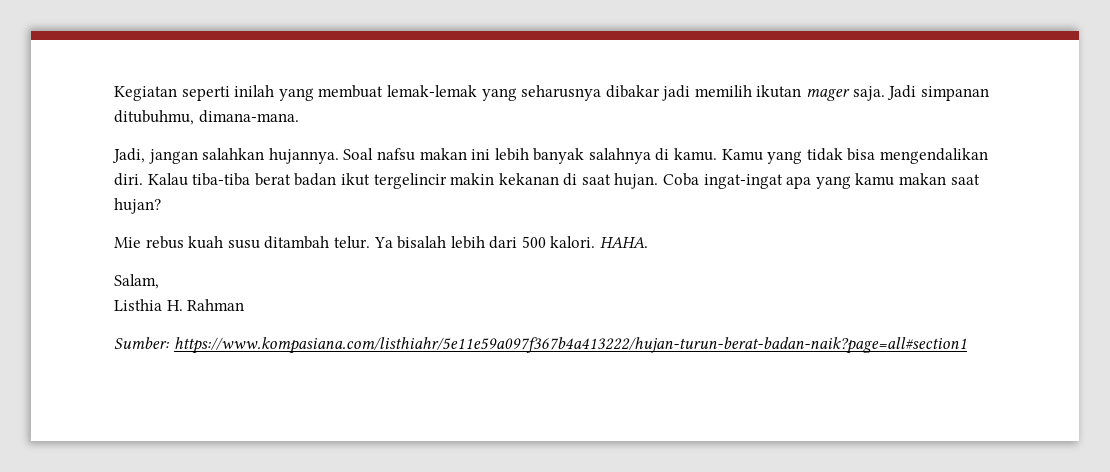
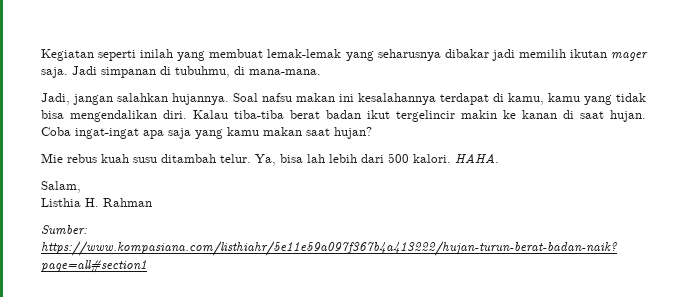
[114,110,299,125] ditubuhmu, dimana-mana. -> [160,66,321,78] di tubuhmu, di mana-mana.
[494,148,763,164] lebih banyak salahnya di kamu. Kamu -> [358,93,580,105] kesalahannya terdapat di kamu, kamu
[498,173,559,185] kekanan -> [503,110,557,119] ke kanan
(812, 182) none -> [168,128,191,139] saja
[373,236,447,249] Ya bisalah -> [255,154,325,166] Ya, bisa lah

